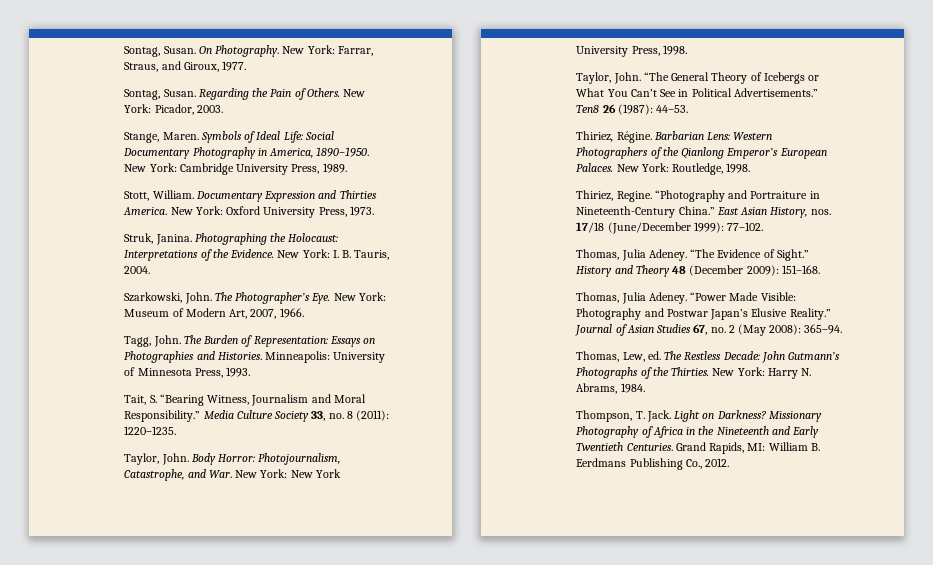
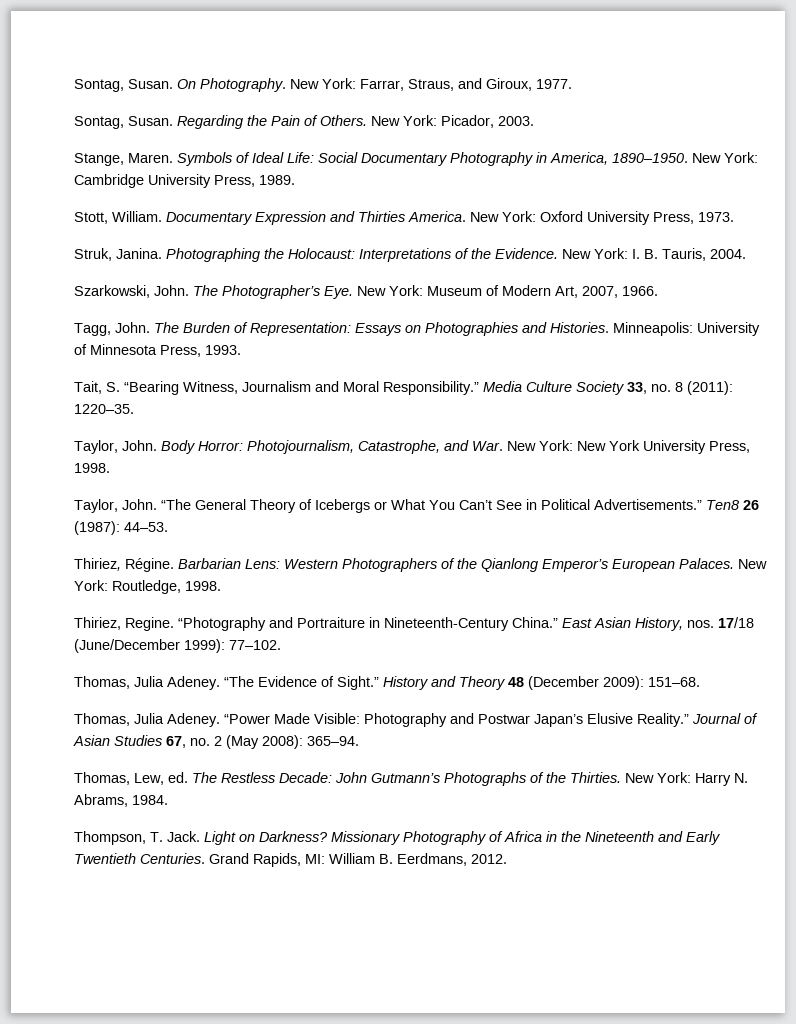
[124,426,177,435] 1220–1235. -> [73,404,134,414] 1220–35.
[781,265,820,274] 151–168. -> [647,677,700,687] 151–68.
[576,458,702,470] Eerdmans Publishing Co., -> [396,853,467,866] Eerdmans,

